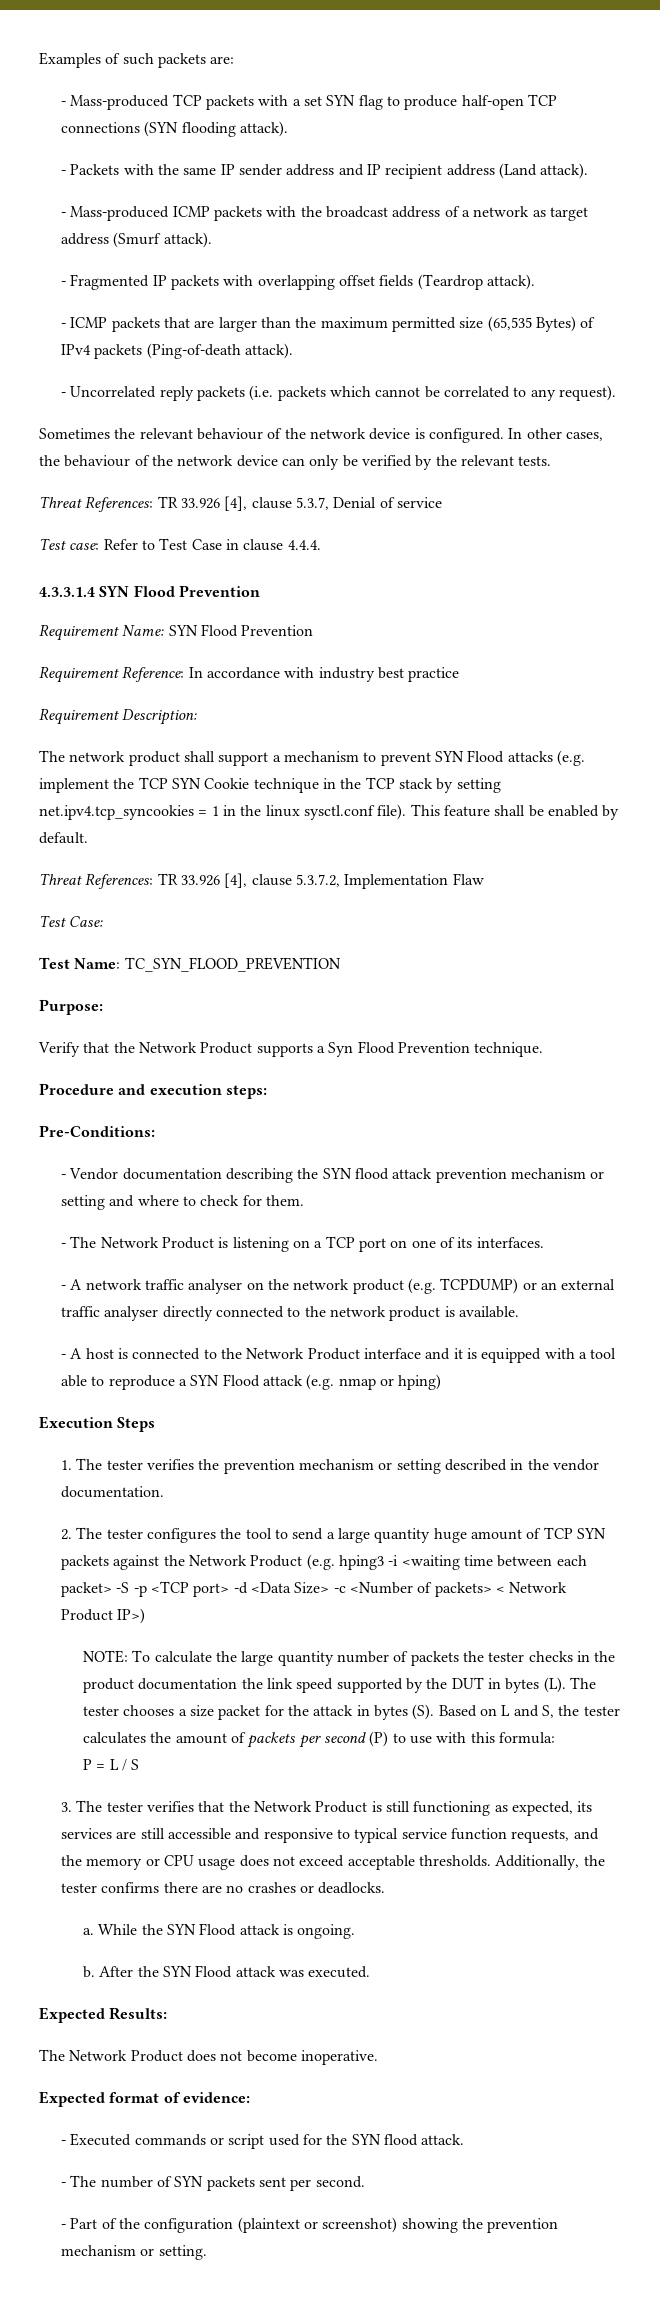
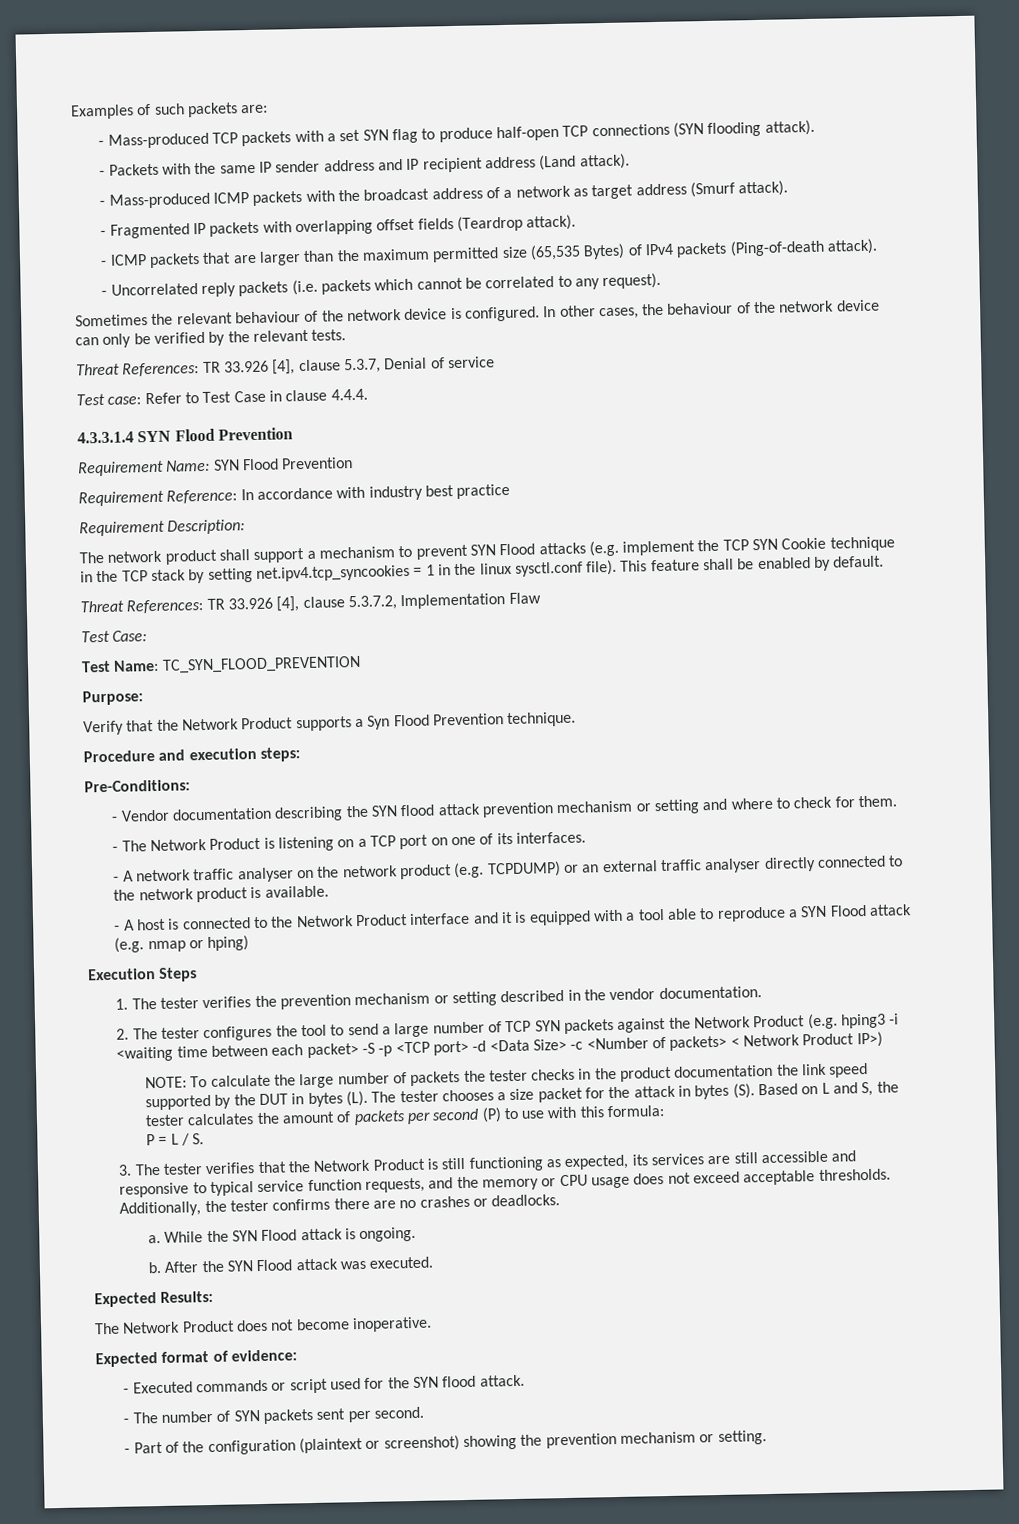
[374,1528,522,1543] quantity huge amount -> [432,1021,485,1034] number
[277,1651,334,1666] quantity -> (335, 1081) none
[131,1759,140,1770] S -> [192,1133,205,1145] S.

